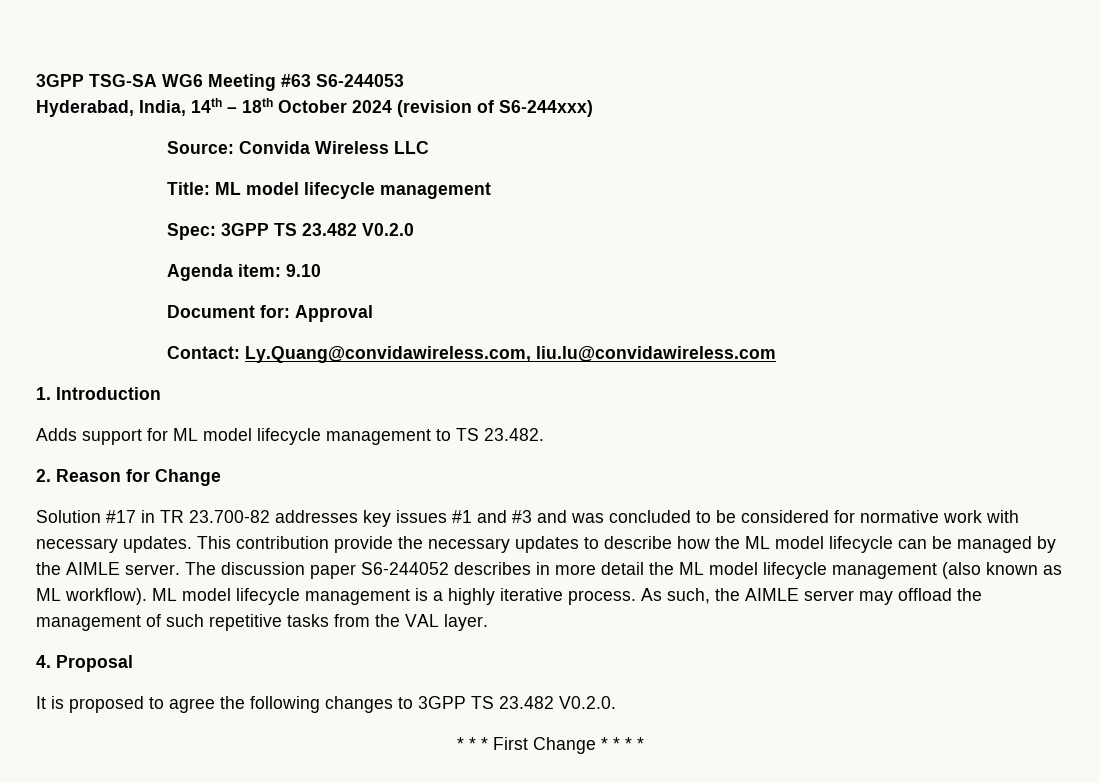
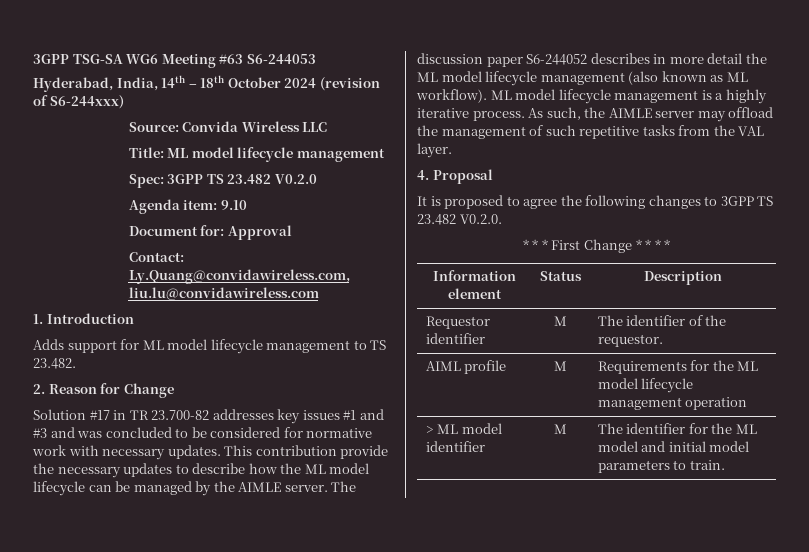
(644, 743) none -> [432,270,516,281] [447,288,502,299] [539,271,582,281] [643,271,722,285] [425,316,490,329] [425,333,485,344] [553,316,567,326] [597,315,727,326] [597,334,663,347] [425,360,507,374] [553,361,567,371] [597,360,759,374] [597,378,694,393] [597,397,748,410] [425,423,502,434] [425,441,485,452] [553,424,567,434] [597,423,757,434] [597,441,750,452] [597,460,725,473] // Information element | Status | Description // Requestor identifier | M | The identifier of the requestor. // AIML profile | M | Requirements for the ML model lifecycle management operation // > ML model identifier | M | The identifier for the ML model and initial model parameters to train.

